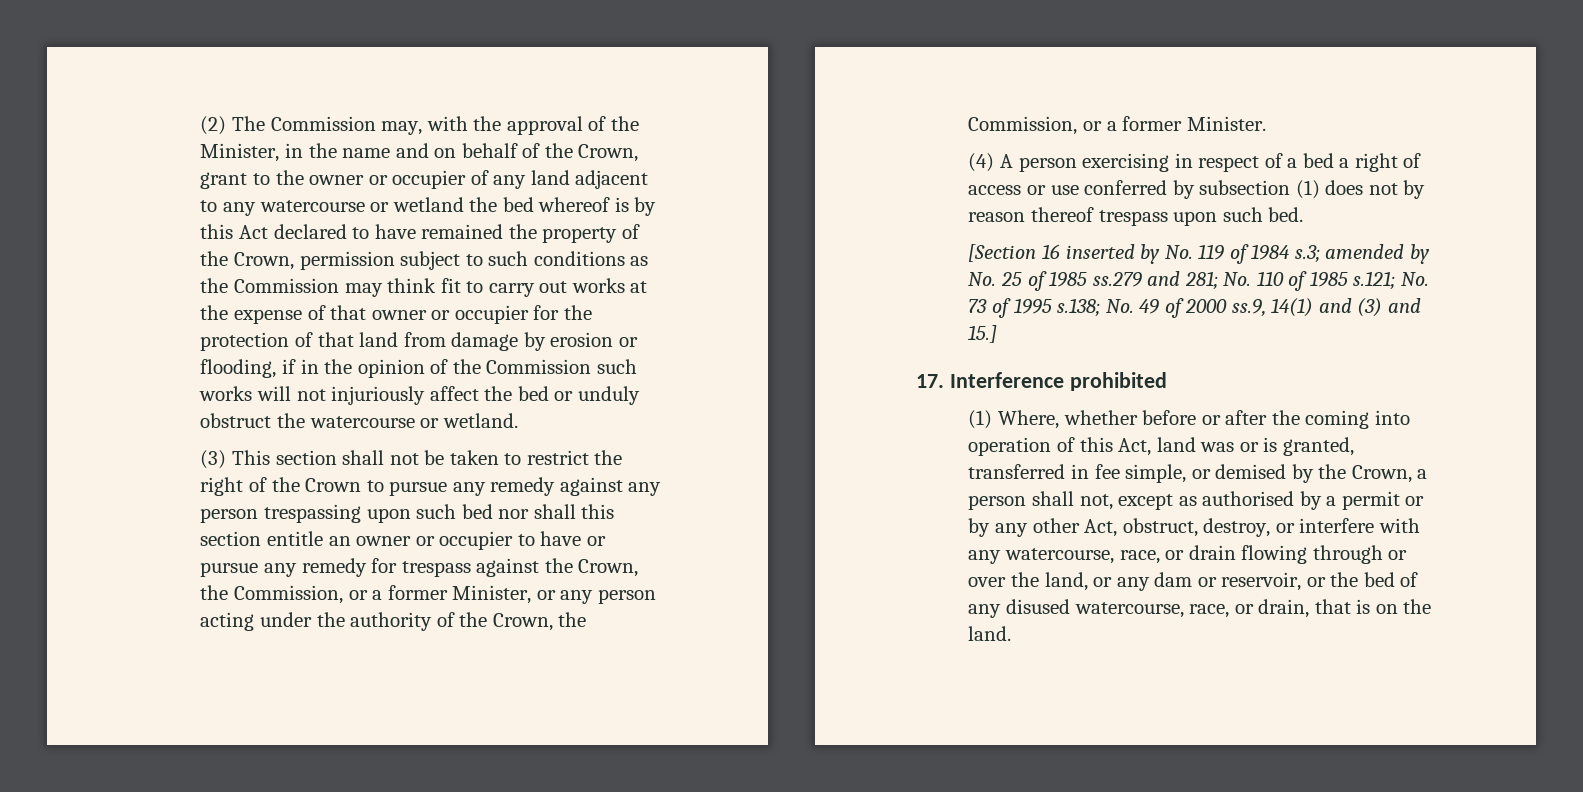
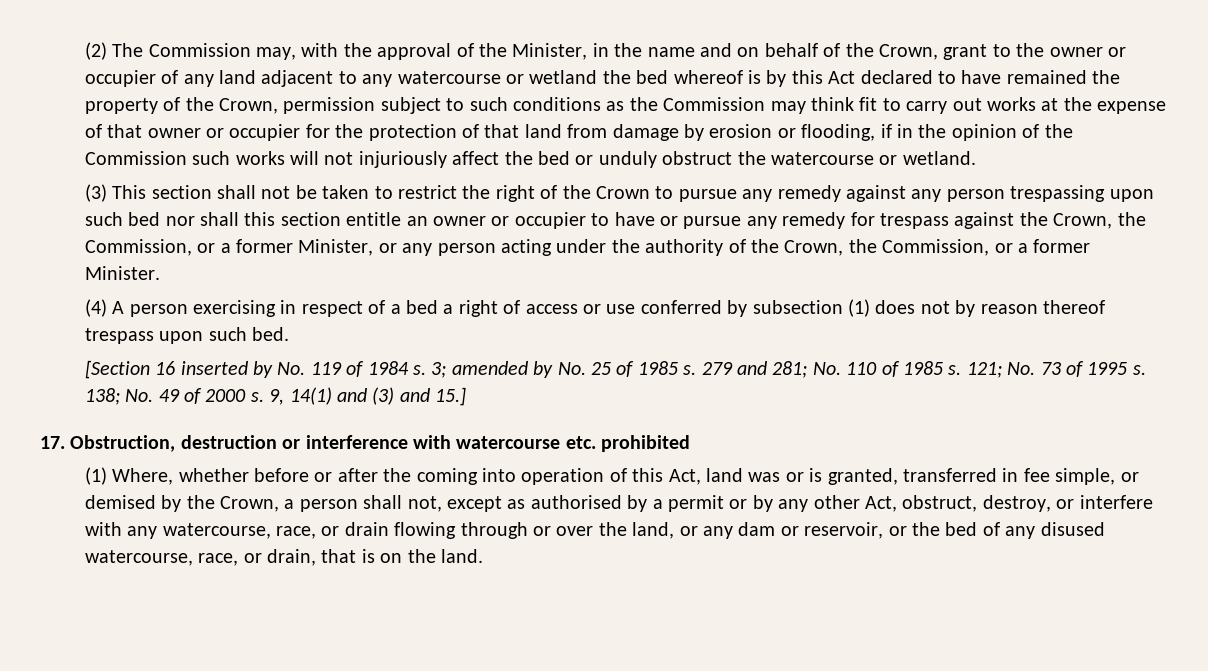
[1294,245,1320,263] s.3; -> [413,362,447,378] s. 3;
[1092,272,1142,287] ss.279 -> [683,362,733,375] s. 279
[1353,271,1396,290] s.121; -> [948,362,1002,378] s. 121;
[1057,298,1101,317] s.138; -> [1132,365,1146,375] [84,388,120,405] s. 138;
[1231,299,1266,317] ss.9, -> [250,389,285,405] s. 9,
[949,372,1064,388] Interference -> [70,435,596,452] Obstruction, destruction or interference with watercourse etc.

